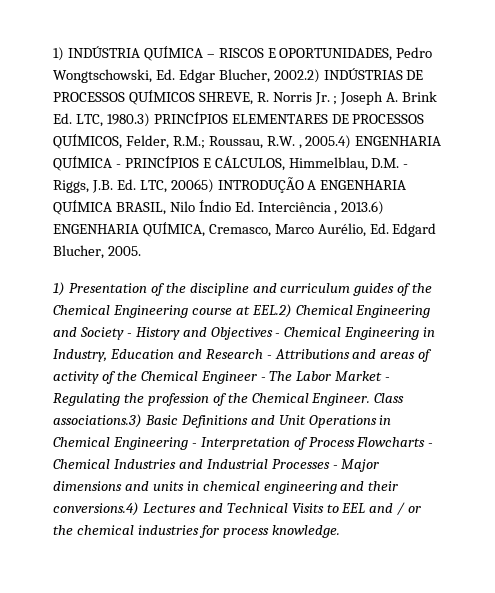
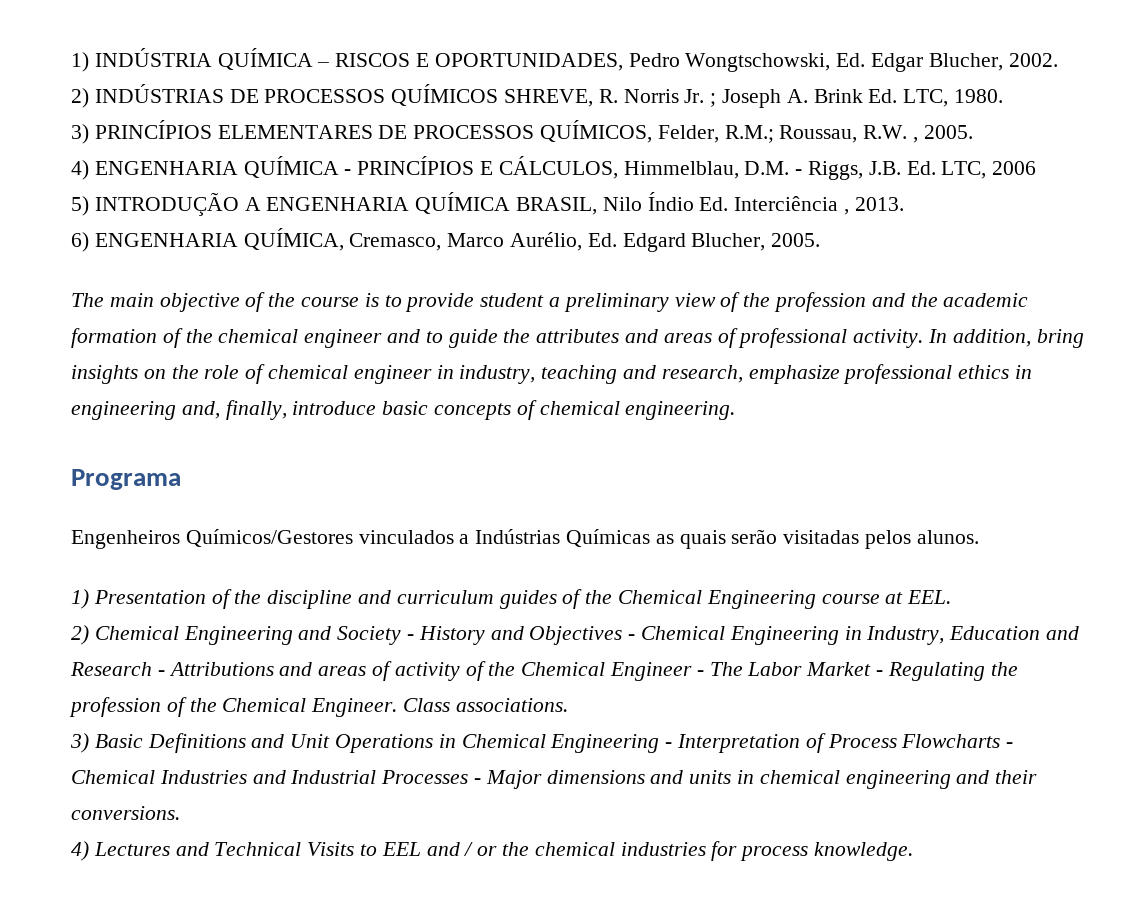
[273,69,320,83] 2002.2) -> [1008,53,1058,67] [71,88,89,108] 2002. // 2)
[106,113,150,127] 1980.3) -> [954,89,1004,103] [71,124,89,144] 1980. // 3)
[305,135,352,149] 2005.4) -> [923,125,973,139] [71,160,89,180] 2005. // 4)
[170,179,214,193] 20065) -> [992,161,1037,175] [71,196,89,216] 2006 // 5)
[341,201,385,215] 2013.6) -> [854,197,904,211] [71,232,89,252] 2013. // 6)
(141, 251) none -> [71,292,1029,312] [71,328,1084,348] [71,364,1033,384] [71,400,736,420] [71,469,181,490] [71,529,979,549] // The main objective of the course is to provide student a preliminary view of the profession and the academic formation of the chemical engineer and to guide the attributes and areas of professional activity. In addition, bring insights on the role of chemical engineer in industry, teaching and research, emphasize professional ethics in engineering and, finally, introduce basic concepts of chemical engineering. // Programa // Engenheiros Químicos/Gestores vinculados a Indústrias Químicas as quais serão visitadas pelos alunos.
[251,304,292,318] EEL.2) -> [907,590,952,604] [71,625,89,645] EEL. // 2)
[53,414,142,428] associations.3) -> [455,698,568,712] [70,733,89,753] associations. // 3)
[53,502,139,516] conversions.4) -> [71,806,180,820] [71,841,89,861] conversions. // 4)

